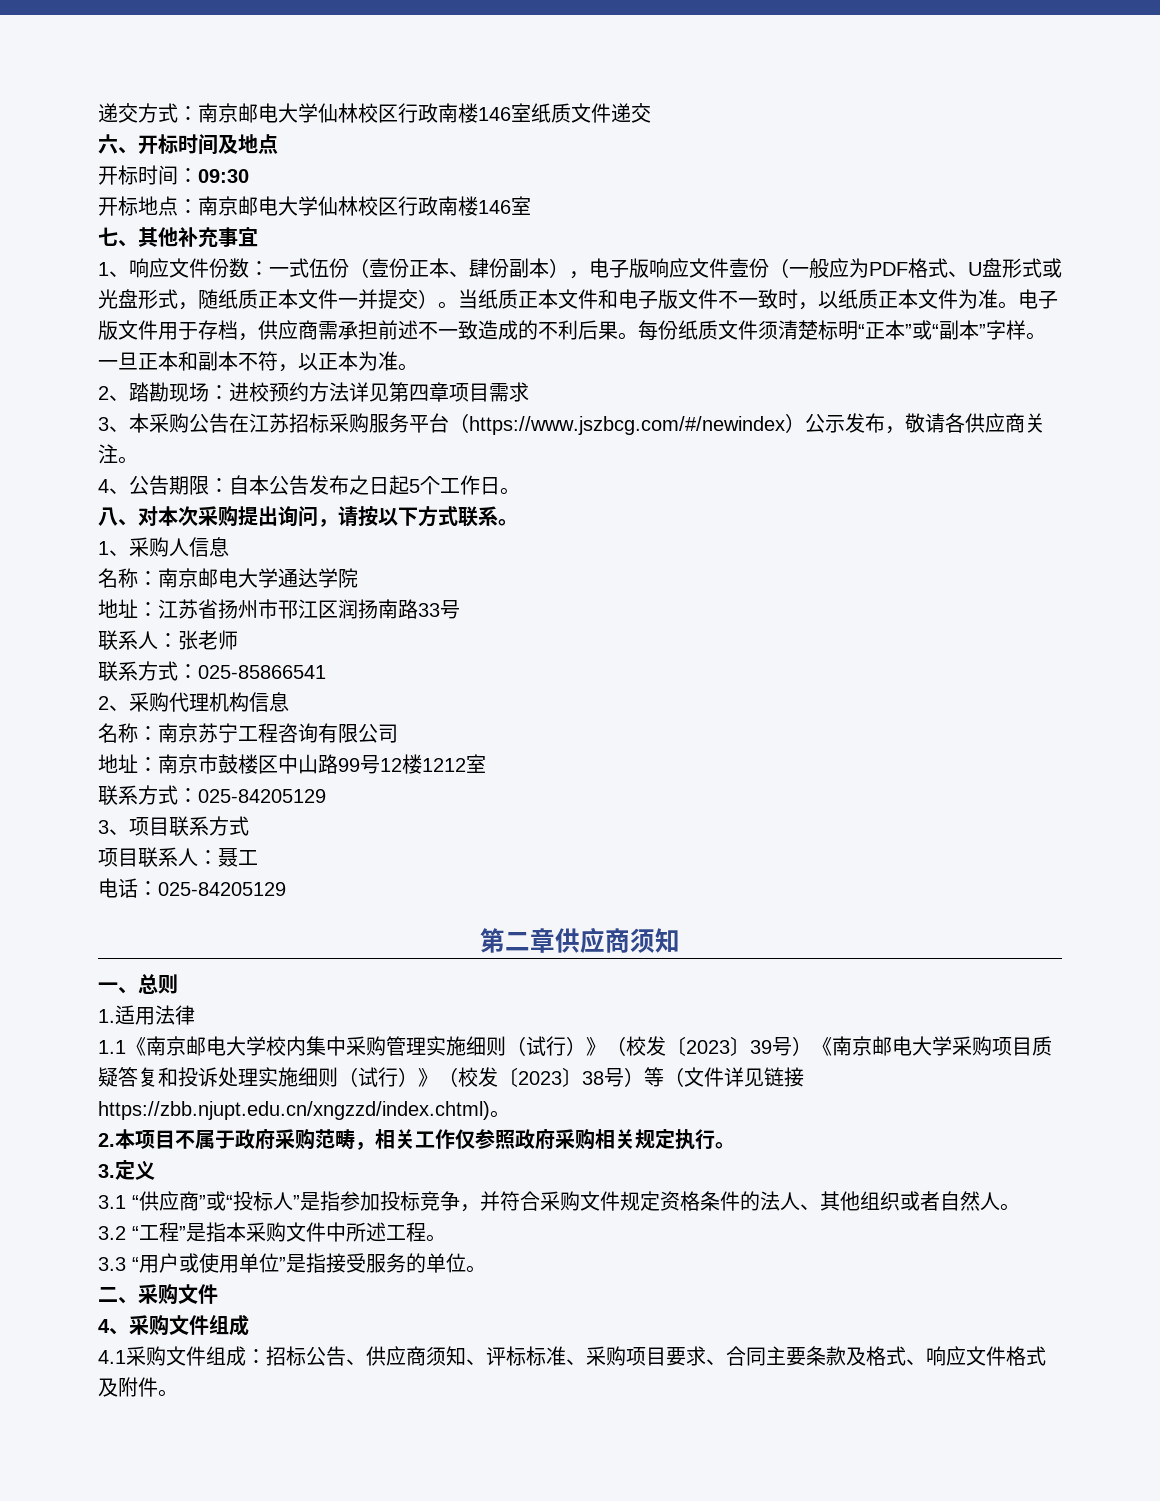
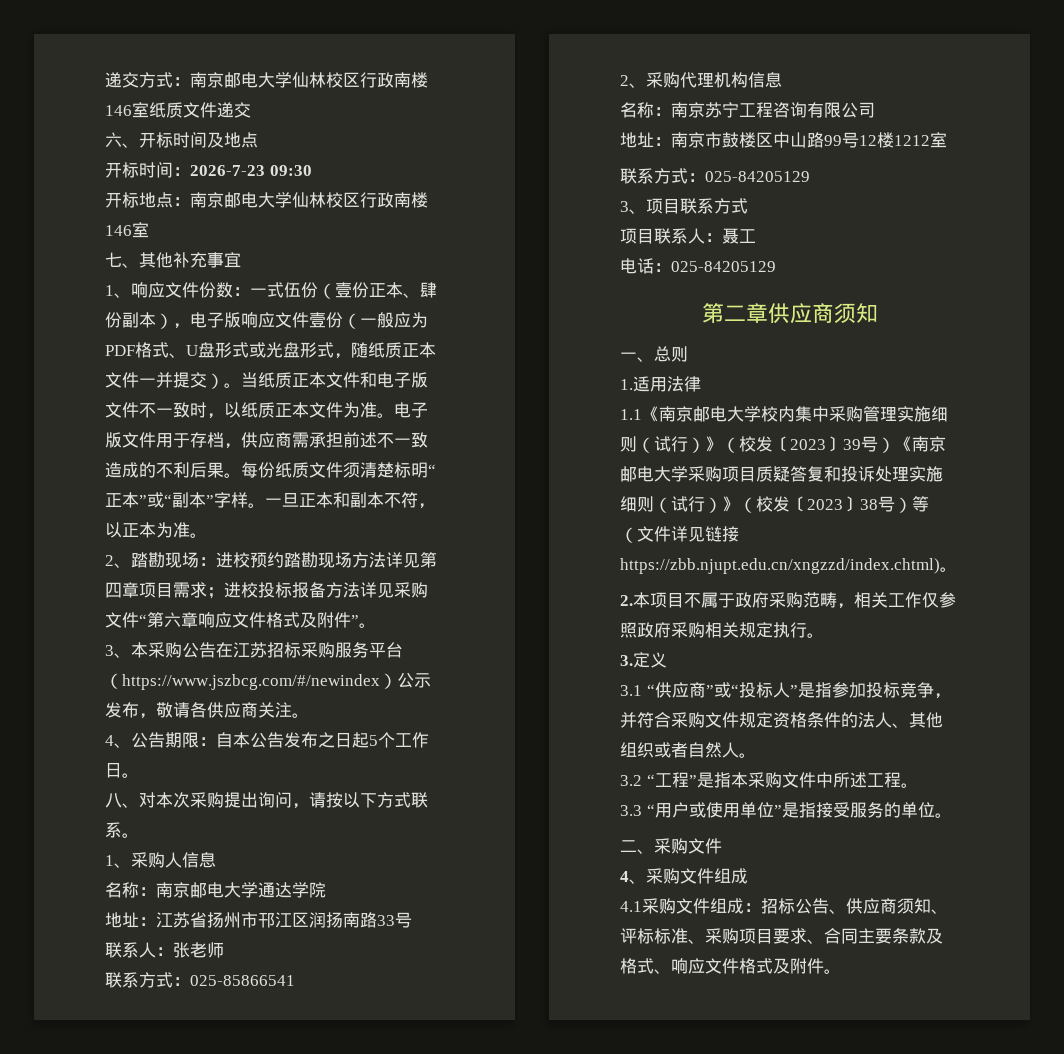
(198, 175) none -> [190,165,265,176] 2026-7-23
(309, 392) none -> [284,552,352,568] 踏勘现场
(529, 392) none -> [207,582,428,599] [105,612,376,628] ；进校投标报备方法详见采购文件“第六章响应文件格式及附件”。

